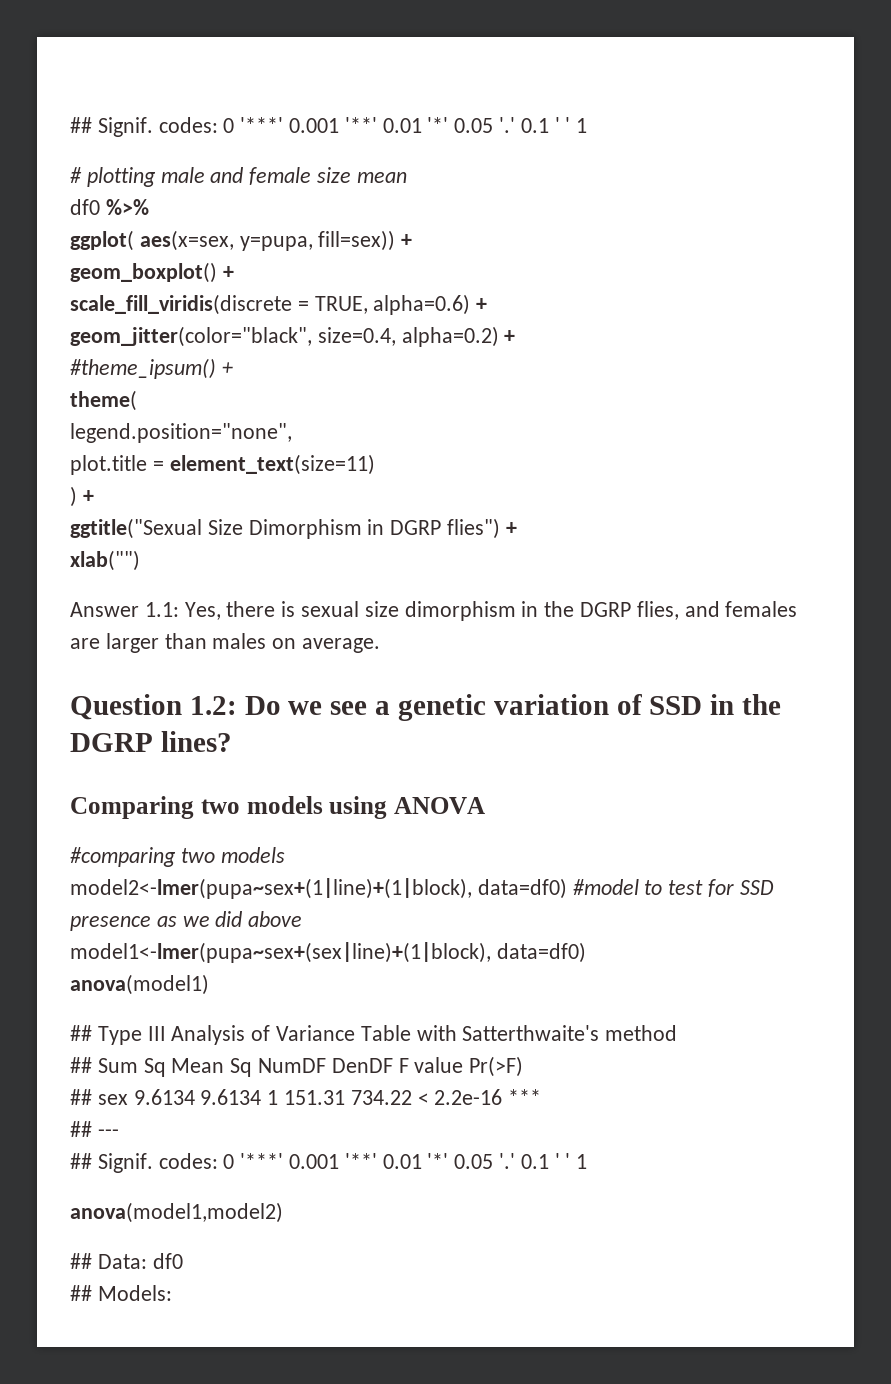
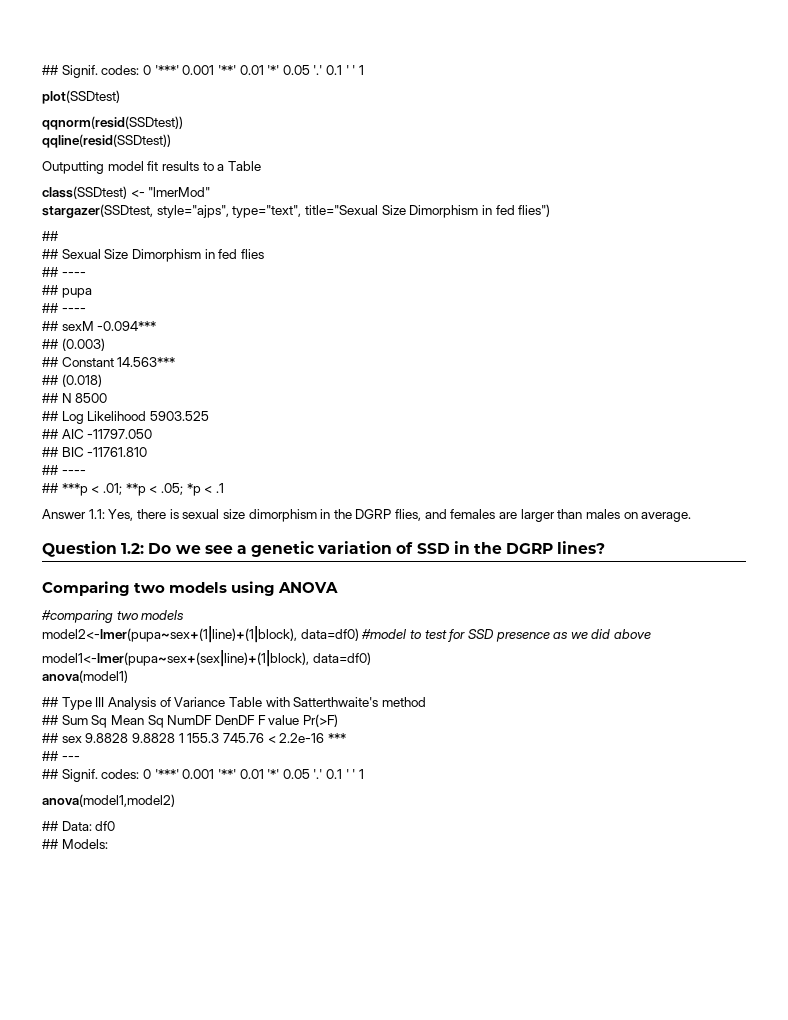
[70,167,407,187] [70,199,149,215] [70,230,413,251] [70,262,234,283] [70,294,488,315] [70,326,516,347] [70,358,233,379] [70,390,137,411] [70,423,292,443] [70,454,375,475] [70,486,94,507] [70,518,442,539] # plotting male and female size mean // df0 %>% // ggplot( aes(x=sex, y=pupa, fill=sex)) + // geom_boxplot() + // scale_fill_viridis(discrete = TRUE, alpha=0.6) + // geom_jitter(color="black", size=0.4, alpha=0.2) + // #theme_ipsum() + // theme( // legend.position="none", // plot.title = element_text(size=11) // ) + // ggtitle("Sexual Size Dimorphism in DGRP -> [42,90,120,104] [42,116,183,130] [42,134,171,148] [42,161,261,174] [42,186,211,199] [42,204,515,218] plot(SSDtest) // qqnorm(resid(SSDtest)) // qqline(resid(SSDtest)) // Outputting model fit results to a Table // class(SSDtest) <- "lmerMod" // stargazer(SSDtest, style="ajps", type="text", title="Sexual Size Dimorphism in fed
[505,522,517,535] [70,550,140,571] + // xlab("") -> [42,231,59,241] [42,249,264,262] [42,267,86,277] [42,285,92,298] [42,303,86,313] [42,321,157,331] [42,338,105,351] [42,357,176,367] [42,374,102,387] [42,393,108,403] [42,411,209,424] [42,429,153,439] [42,447,148,457] [42,465,86,475] [42,483,224,496] // ## // ## Sexual Size Dimorphism in fed flies // ## ---- // ## pupa // ## ---- // ## sexM -0.094*** // ## (0.003) // ## Constant 14.563*** // ## (0.018) // ## N 8500 // ## Log Likelihood 5903.525 // ## AIC -11797.050 // ## BIC -11761.810 // ## ---- // ## ***p < .01; **p < .05; *p < .1
[133,1089,412,1105] 9.6134 9.6134 1 151.31 734.22 -> [85,733,264,743] 9.8828 9.8828 1 155.3 745.76

